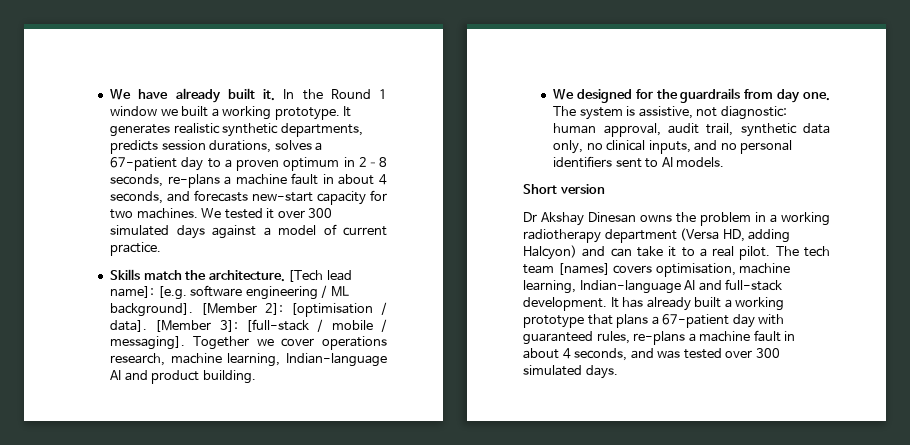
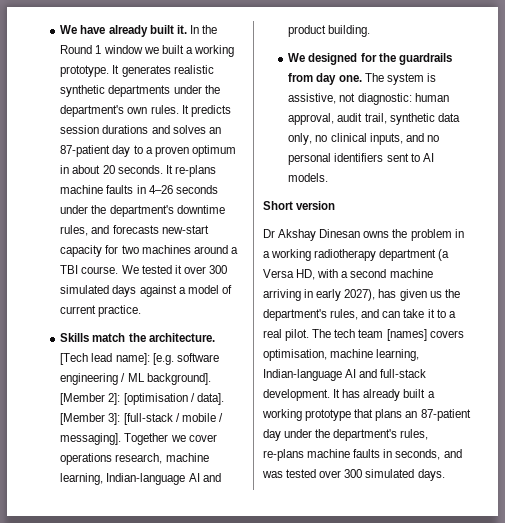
[280,123,363,137] [110,140,323,154] [110,157,178,171] departments, predicts session durations, solves a 67-patient -> [108,85,220,97] [60,105,231,117] [60,125,221,134] [60,145,111,157] departments under the department's own rules. It predicts session durations and solves an 87-patient
[359,157,387,167] [110,173,387,188] [110,191,164,204] 2–8 seconds, re-plans a machine fault in about 4 seconds, -> [72,165,216,177] [60,185,218,194] [60,205,225,217] [60,225,89,236] about 20 seconds. It re-plans machine faults in 4–26 seconds under the department's downtime rules,
[136,208,198,219] machines. -> [141,245,238,254] [60,265,119,274] machines around a TBI course.
[680,228,791,243] [523,245,577,260] (Versa HD, adding Halcyon) -> [438,249,450,261] [263,269,433,280] [263,289,460,301] [263,309,359,321] (a Versa HD, with a second machine arriving in early 2027), has given us the department's rules,
[651,314,785,328] [523,330,796,345] [523,348,571,359] a 67-patient day with guaranteed rules, re-plans a machine fault in about 4 -> [405,409,471,421] [263,429,429,441] [263,449,393,461] an 87-patient day under the department's rules, re-plans machine faults in

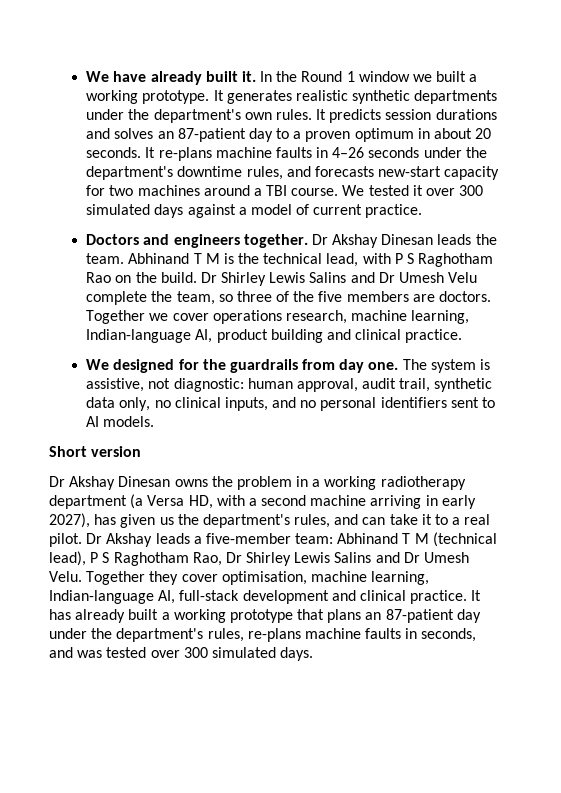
[60,333,215,342] [60,353,219,365] [60,373,211,385] [60,393,224,405] [60,413,223,425] [60,433,122,445] Skills match the architecture. [Tech lead name]: [e.g. software engineering / ML background]. [Member 2]: [optimisation / data]. [Member 3]: [full-stack / mobile / messaging]. -> [86,234,497,248] [86,253,494,267] [86,272,478,286] [86,291,491,305] Doctors and engineers together. Dr Akshay Dinesan leads the team. Abhinand T M is the technical lead, with P S Raghotham Rao on the build. Dr Shirley Lewis Salins and Dr Umesh Velu complete the team, so three of the five members are doctors.
[188,473,221,482] [288,25,371,37] AI and product building. -> [195,329,463,343] AI, product building and clinical practice.
[312,329,464,341] [263,349,420,361] [263,369,427,381] [263,389,330,401] The tech team [names] covers optimisation, machine learning, Indian-language AI and full-stack development. -> [86,532,497,547] [49,551,470,566] [49,571,430,585] [49,590,468,604] Dr Akshay leads a five-member team: Abhinand T M (technical lead), P S Raghotham Rao, Dr Shirley Lewis Salins and Dr Umesh Velu. Together they cover optimisation, machine learning, Indian-language AI, full-stack development and clinical practice.

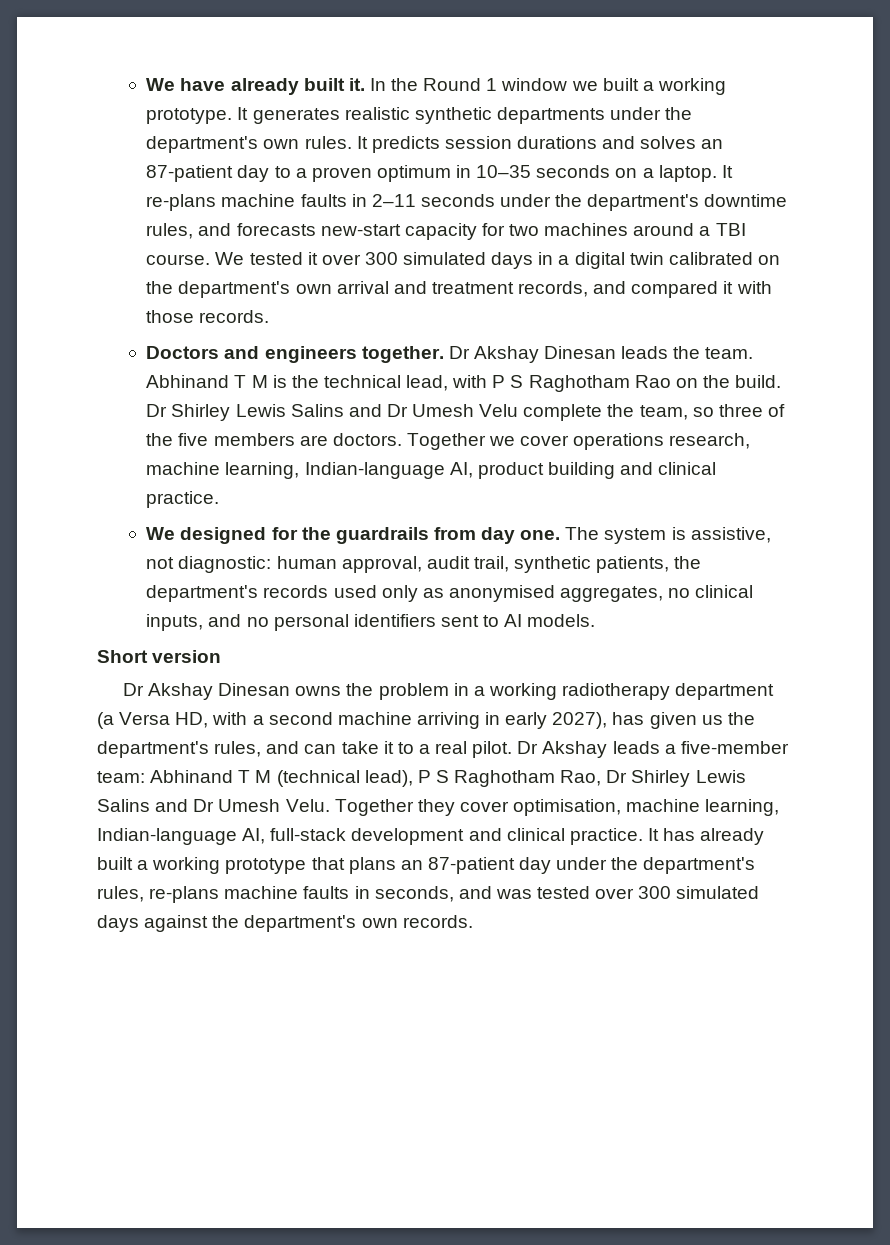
[433,128,492,139] [86,147,142,158] about 20 seconds. -> [476,165,717,182] 10–35 seconds on a laptop.
[332,147,365,158] 4–26 -> [371,194,416,207] 2–11
[187,204,423,218] against a model of current practice. -> [538,252,780,269] [146,281,772,298] [146,310,270,323] in a digital twin calibrated on the department's own arrival and treatment records, and compared it with those records.
[86,397,151,411] data only, -> [596,556,702,573] [146,585,664,602] patients, the department's records used only as anonymised aggregates,
[280,647,314,661] days. -> [97,915,473,932] days against the department's own records.

